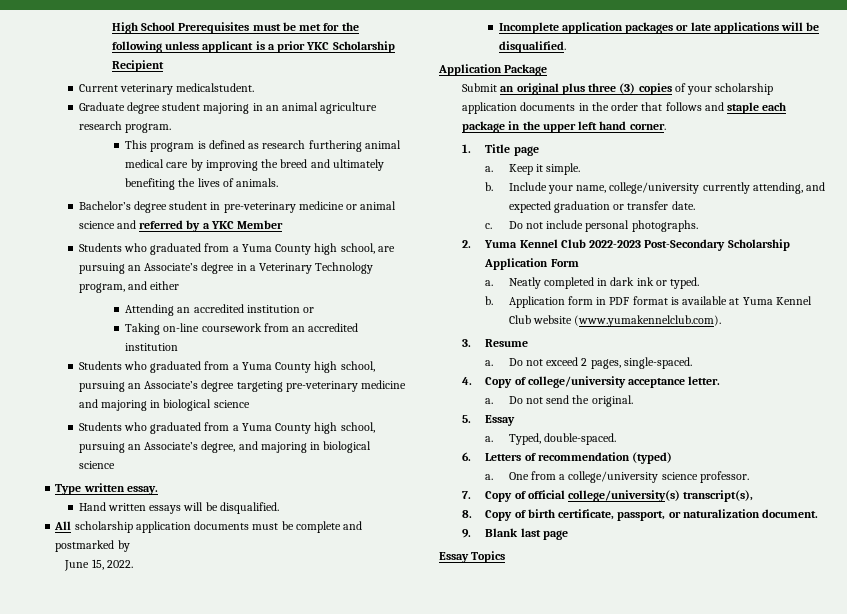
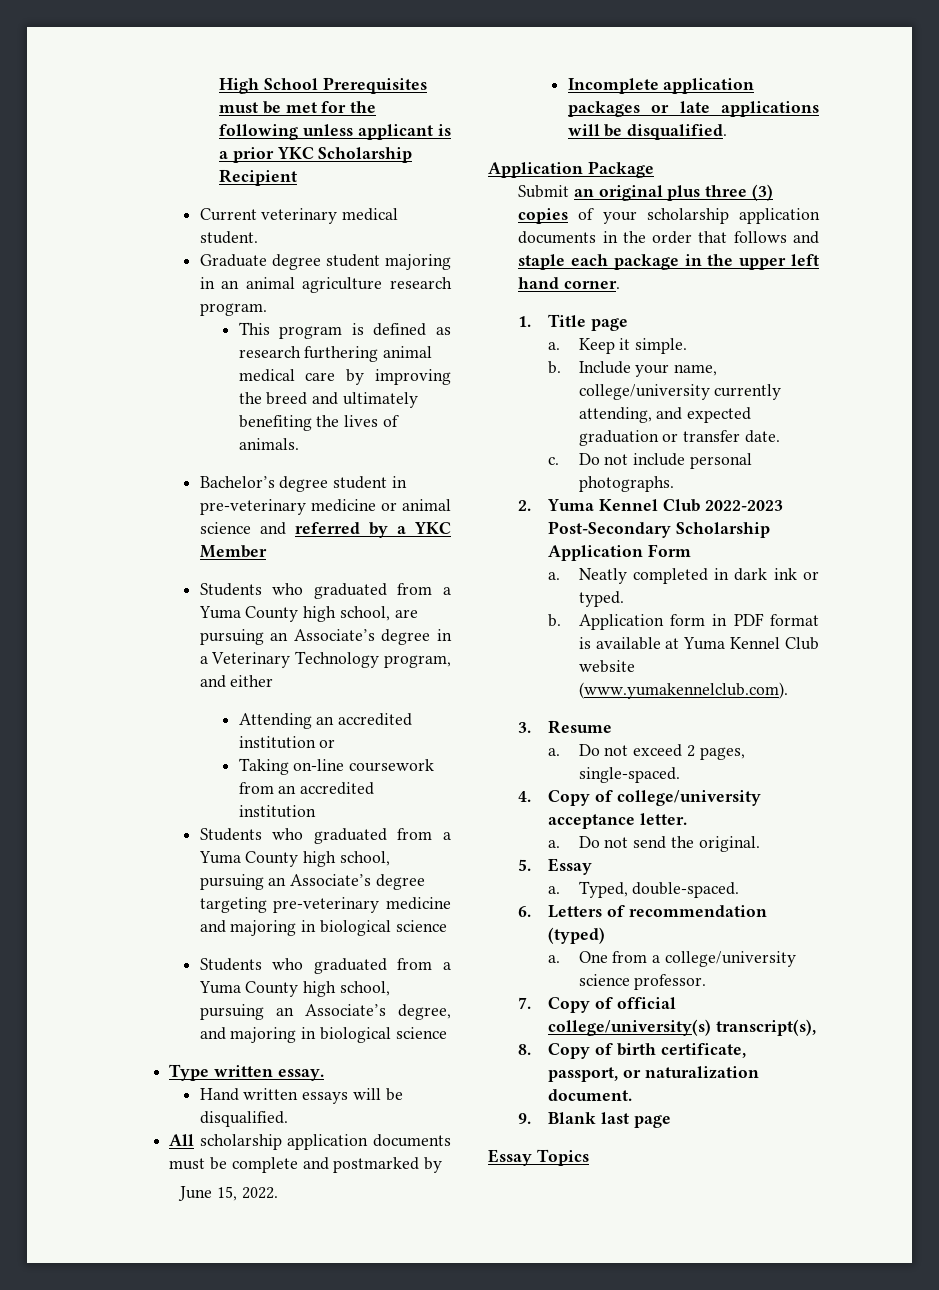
[176,83,255,92] medicalstudent. -> [342,208,399,221] [199,231,258,244] medical student.

